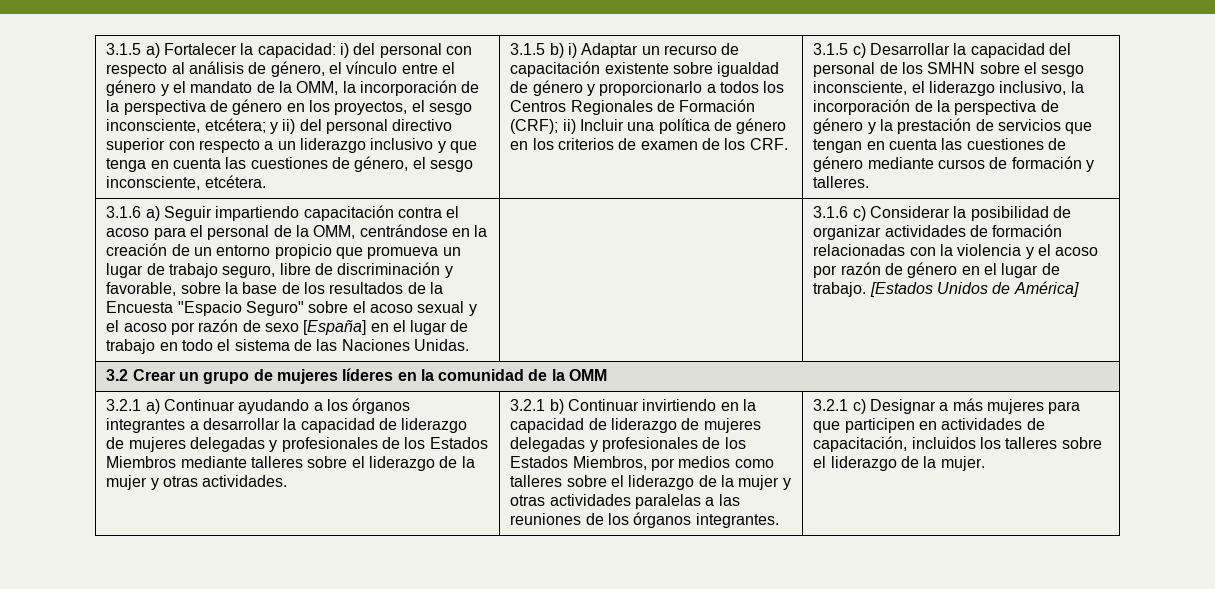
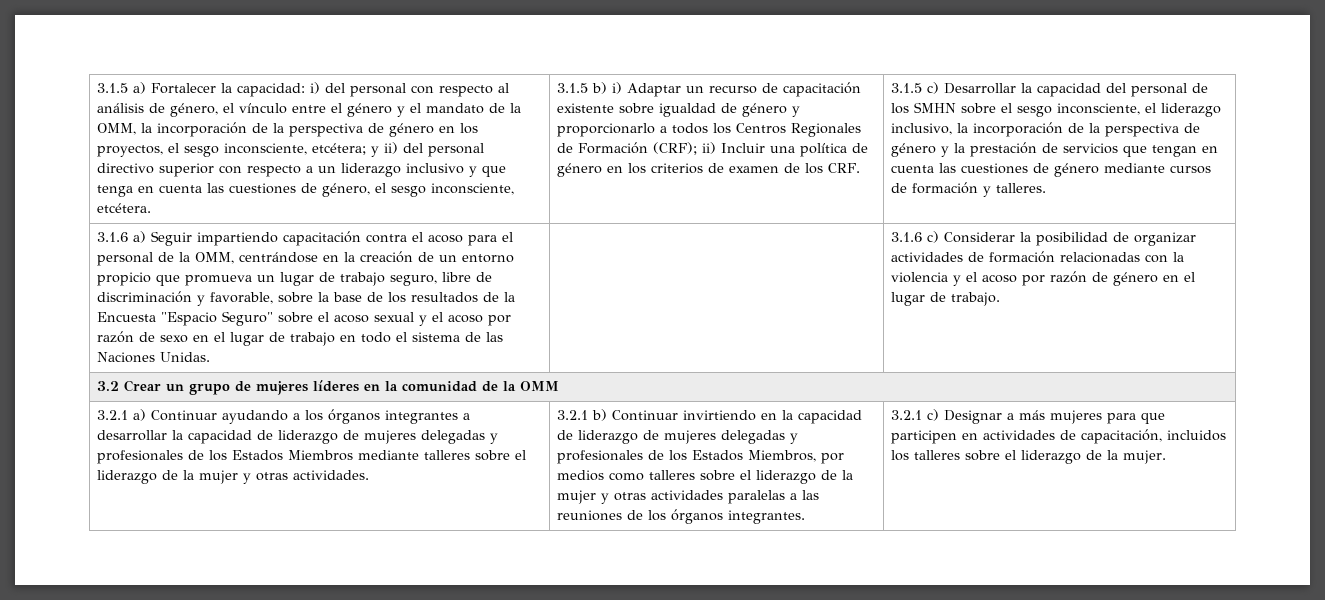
[303,320,367,335] [España] -> (188, 339) none
[869,281,1079,297] [Estados Unidos de América] -> (1000, 299) none

